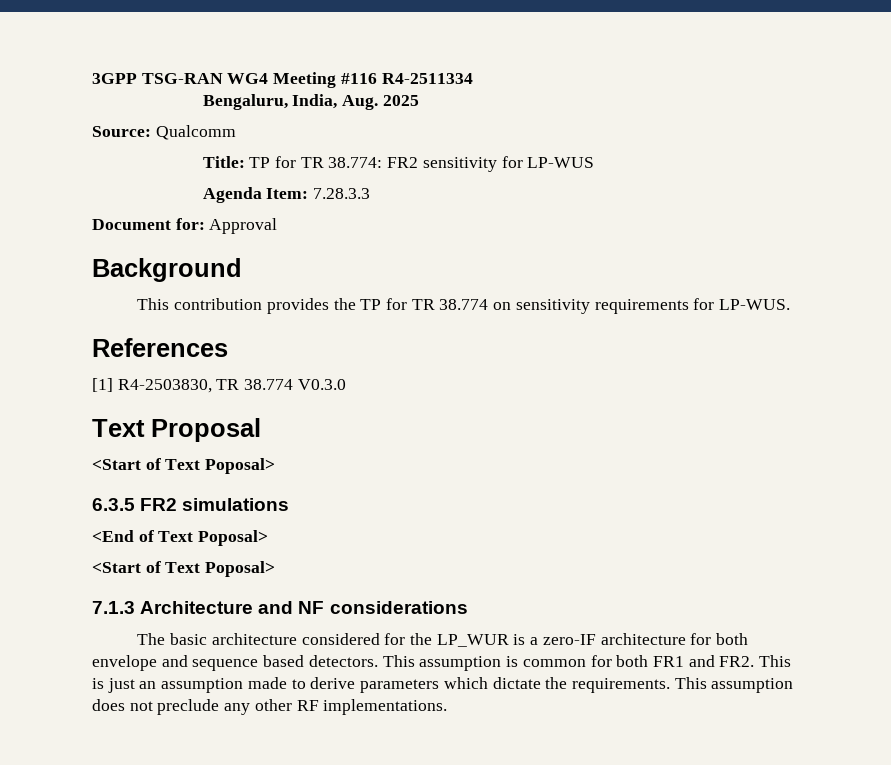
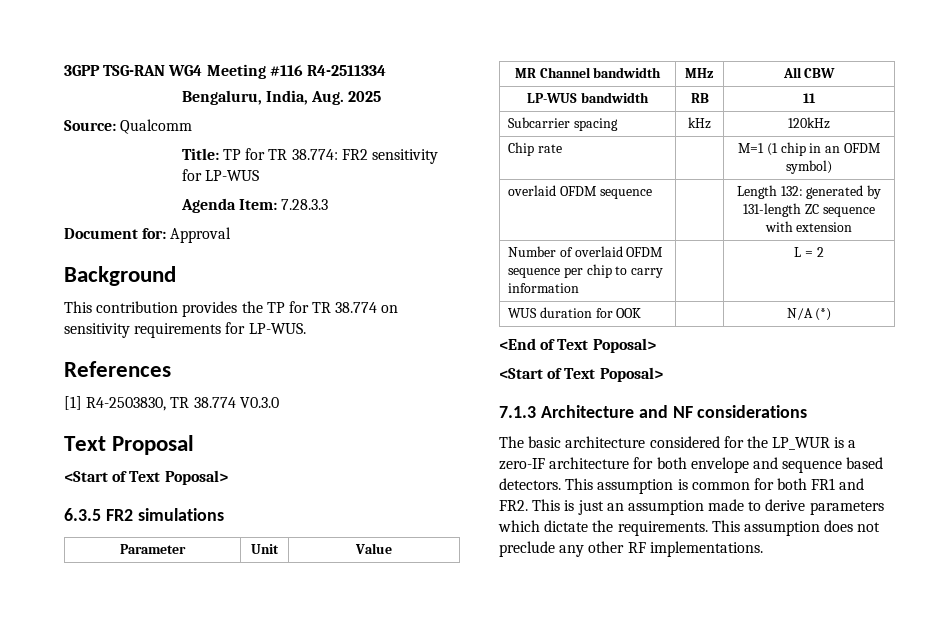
(290, 504) none -> [120,544,186,554] [251,544,279,554] [355,543,392,554] [514,67,662,78] [685,68,714,78] [782,67,836,78] [527,92,649,103] [690,93,709,103] [803,93,816,103] [508,117,618,131] [688,117,711,129] [788,117,830,129] [508,142,562,156] [738,142,881,156] [786,160,832,174] [508,185,652,199] [736,185,882,199] [743,203,875,217] [764,221,853,232] [508,246,664,257] [508,264,664,278] [508,283,580,293] [794,247,824,257] [508,307,642,318] [786,308,832,321] // Parameter | Unit | Value // MR Channel bandwidth | MHz | All CBW // LP-WUS bandwidth | RB | 11 // Subcarrier spacing | kHz | 120kHz // Chip rate | | M=1 (1 chip in an OFDM symbol) // overlaid OFDM sequence | | Length 132: generated by 131-length ZC sequence with extension // Number of overlaid OFDM sequence per chip to carry information | | L = 2 // WUS duration for OOK | | N/A (*)

